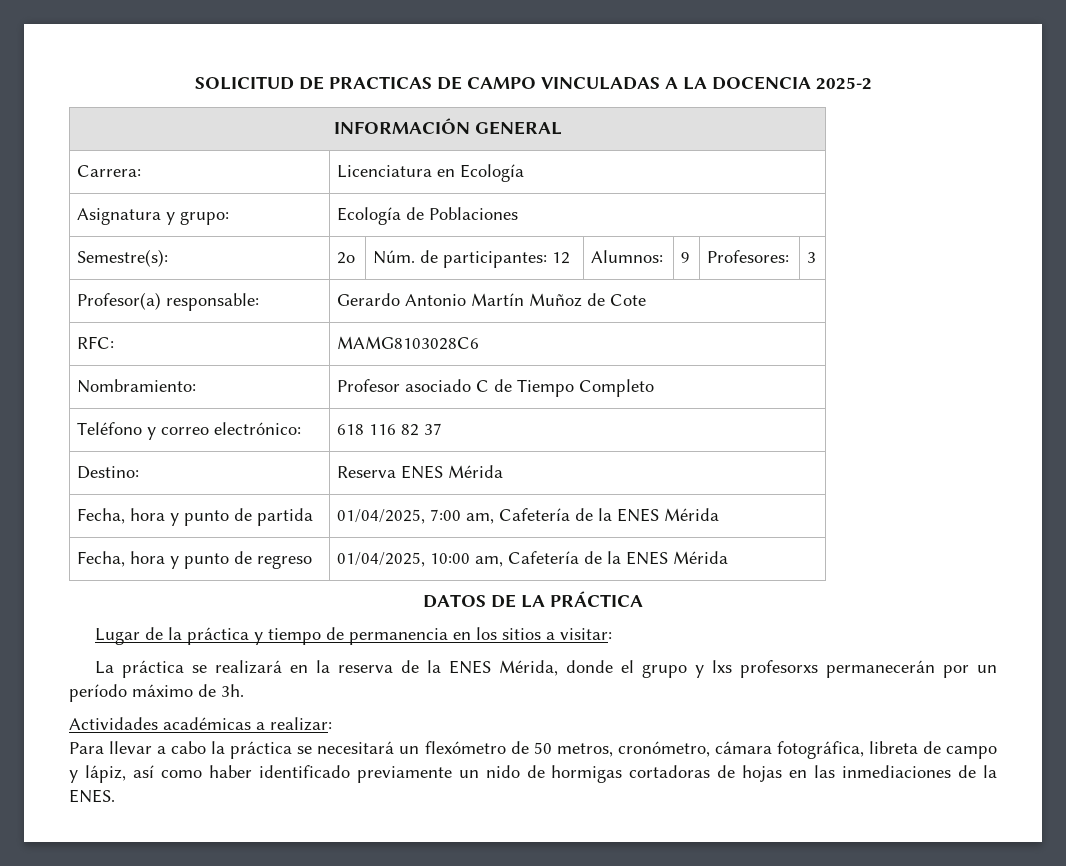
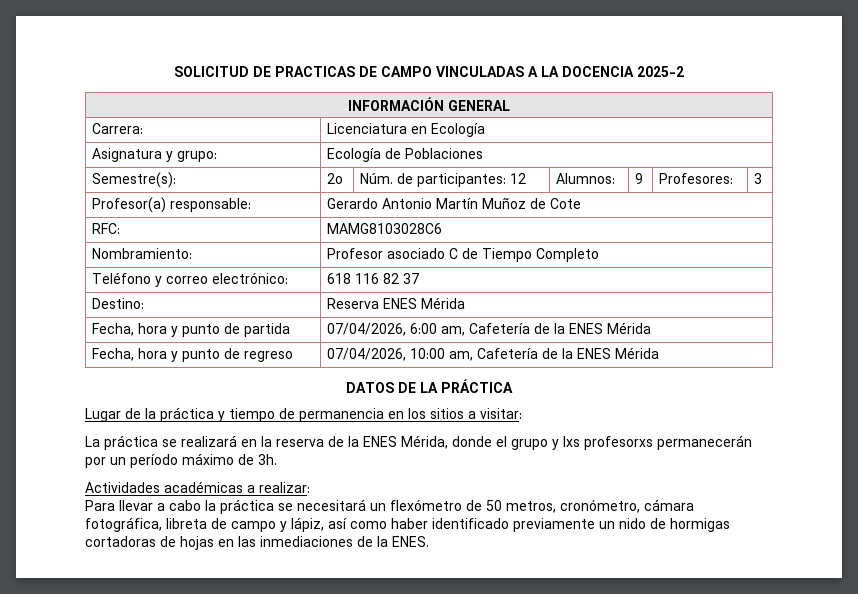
[337,509,462,524] 01/04/2025, 7:00 -> [326,323,437,336] 07/04/2026, 6:00
[337,552,426,567] 01/04/2025, -> [326,348,406,361] 07/04/2026,

